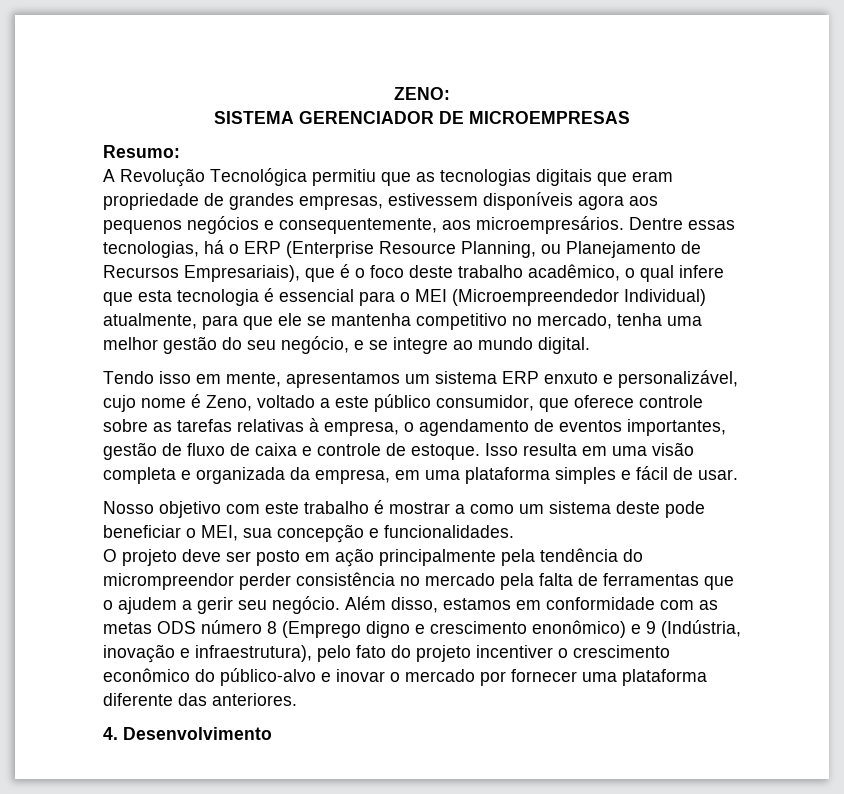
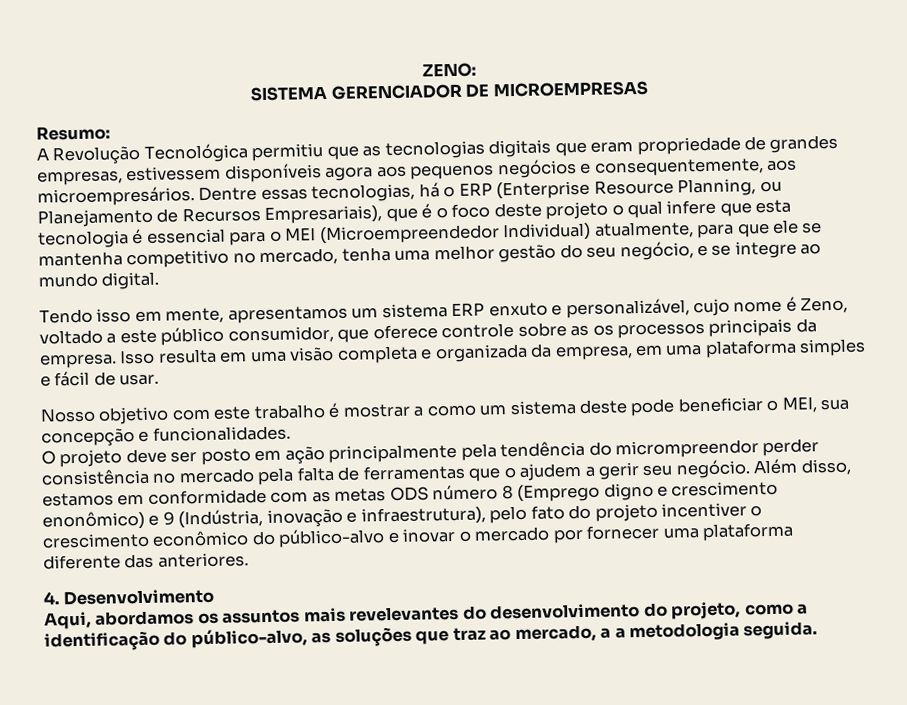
[458,264,620,281] trabalho acadêmico, -> [545,201,609,220] projeto
[177,418,726,436] [103,442,480,460] tarefas relativas à empresa, o agendamento de eventos importantes, gestão de fluxo de caixa e controle de estoque. -> [592,318,817,339] [39,353,117,369] os processos principais da empresa.
(272, 733) none -> [44,601,809,630] [44,621,819,652] // Aqui, abordamos os assuntos mais revelevantes do desenvolvimento do projeto, como a identificação do público-alvo, as soluções que traz ao mercado, a a metodologia seguida.

